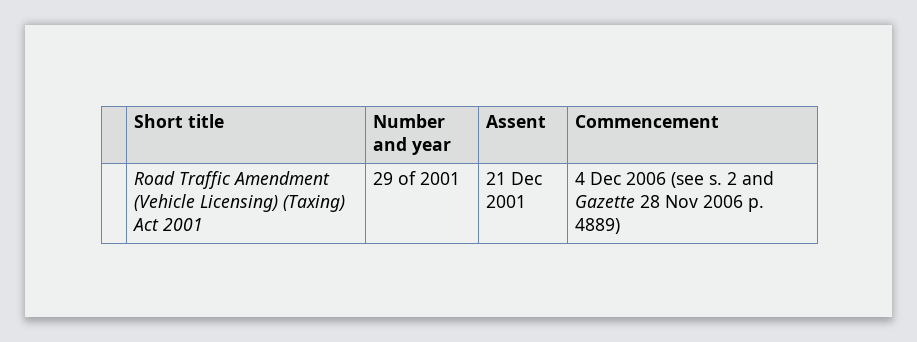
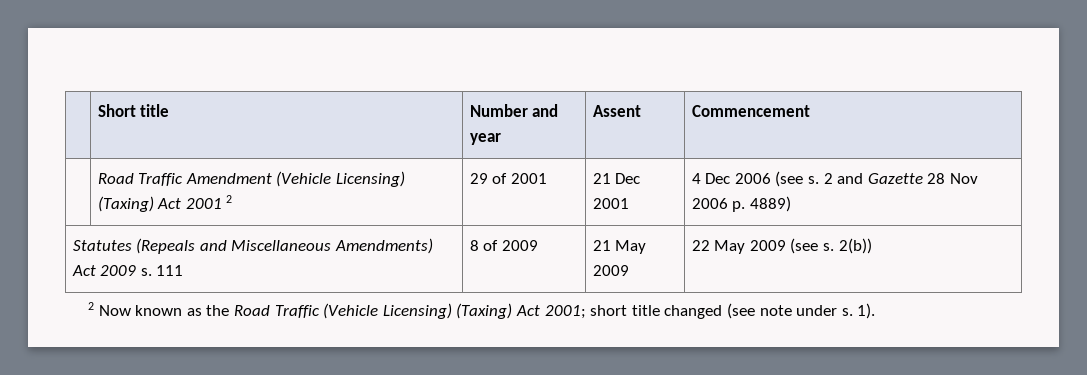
(203, 224) none -> [226,195,233,203] 2
(620, 226) none -> [72,238,433,254] [71,265,184,276] [469,240,538,251] [592,240,647,254] [592,265,629,276] [691,238,872,254] [88,302,876,319] // Statutes (Repeals and Miscellaneous Amendments) Act 2009 s. 111 | 8 of 2009 | 21 May 2009 | 22 May 2009 (see s. 2(b)) // 2 Now known as the Road Traffic (Vehicle Licensing) (Taxing) Act 2001; short title changed (see note under s. 1).

